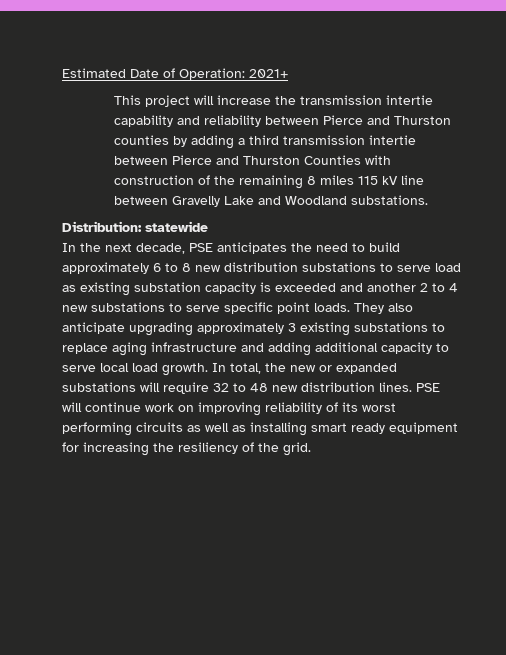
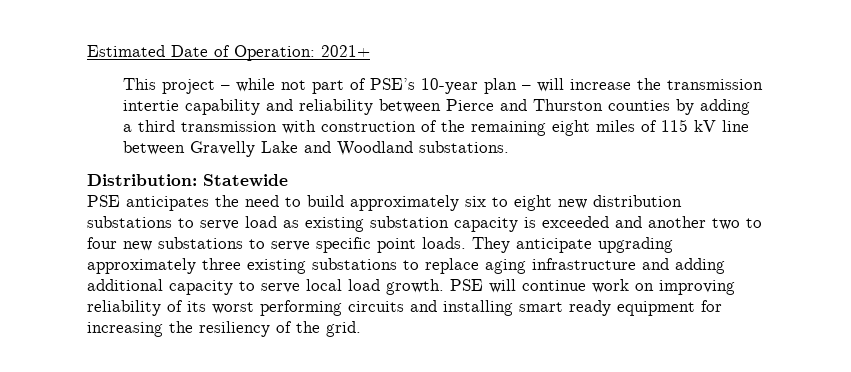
(191, 101) none -> [221,78,532,94] – while not part of PSE’s 10-year plan –
[369,135,417,145] [114,155,362,165] intertie between Pierce and Thurston Counties -> (278, 126) none
[307,175,355,185] 8 miles -> [552,120,658,136] eight miles of
[145,221,208,232] [62,243,185,254] statewide // In the next decade, -> [203,174,288,187] Statewide //
[153,263,191,272] 6 to 8 -> [465,195,552,211] six to eight
[420,283,458,292] 2 to 4 -> [712,218,762,230] [87,237,117,249] two to four
[388,303,413,312] also -> (510, 245) none
[288,323,296,332] 3 -> [202,258,241,270] three
[212,363,397,374] [62,382,412,394] In total, the new or expanded substations will require 32 to 48 new distribution lines. -> (444, 287) none
[187,423,246,432] as well as -> [410,300,437,312] and

